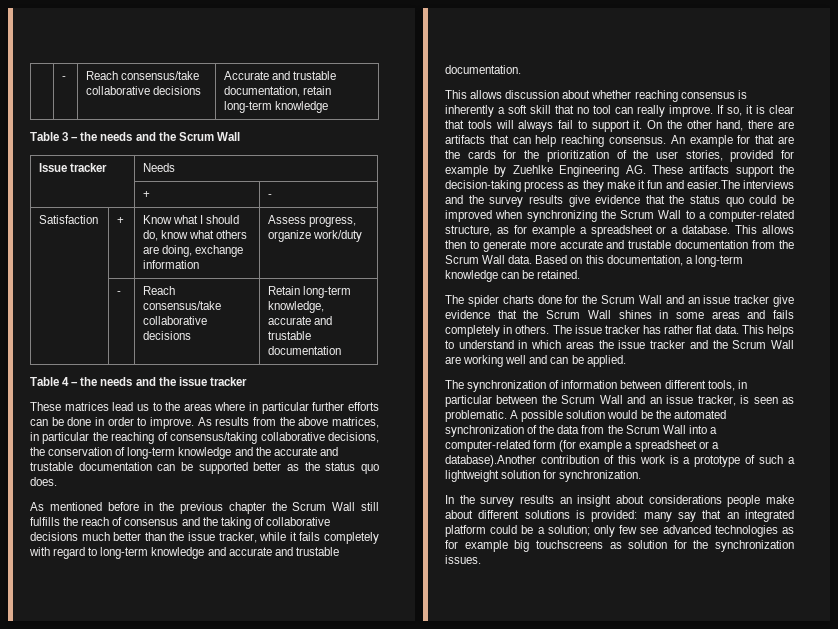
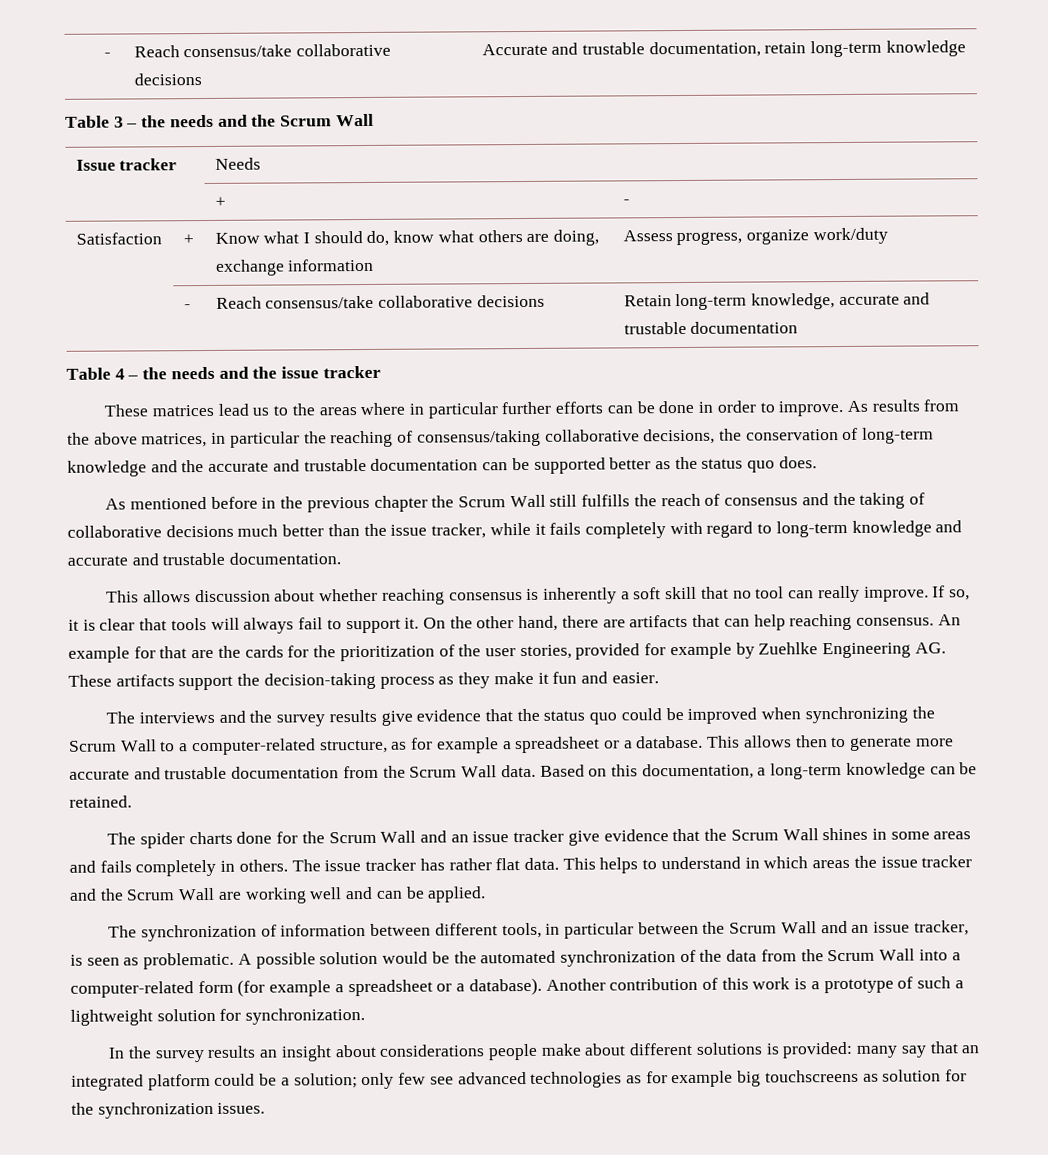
[686,180,740,189] easier.The -> [611,672,659,684] [106,711,136,724] easier. // The
[445,455,536,467] database).Another -> [468,977,606,996] database). Another

